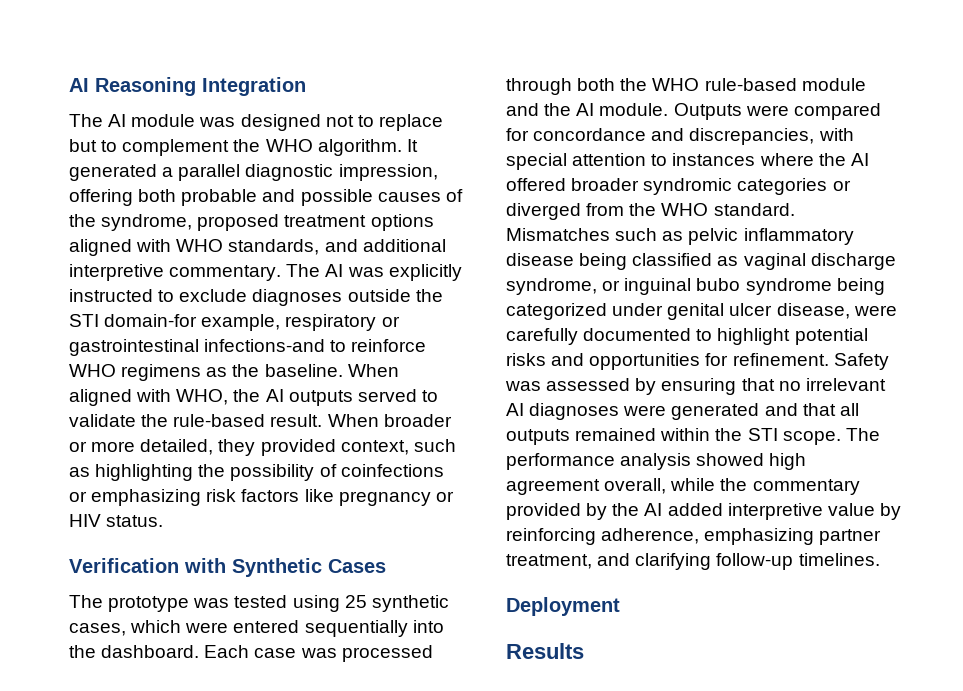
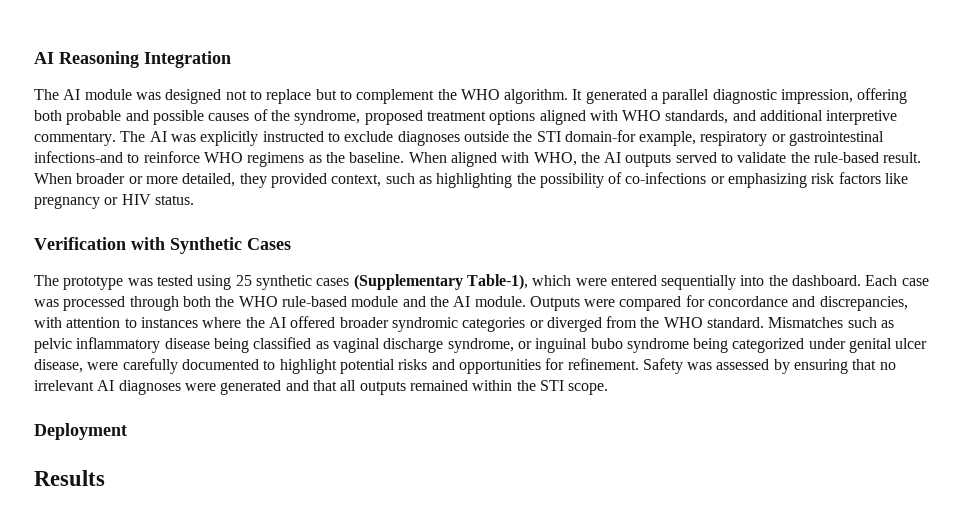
[340,464,444,477] coinfections -> [625,172,707,184] co-infections
[69,623,126,636] cases, -> [316,274,528,290] cases (Supplementary Table-1),
[506,153,567,170] special -> (62, 322) none
[845,428,880,441] [506,453,807,470] [506,478,860,495] [506,503,901,520] [506,528,882,545] [506,553,880,570] The performance analysis showed high agreement overall, while the commentary provided by the AI added interpretive value by reinforcing adherence, emphasizing partner treatment, and clarifying follow-up timelines. -> (609, 389) none

